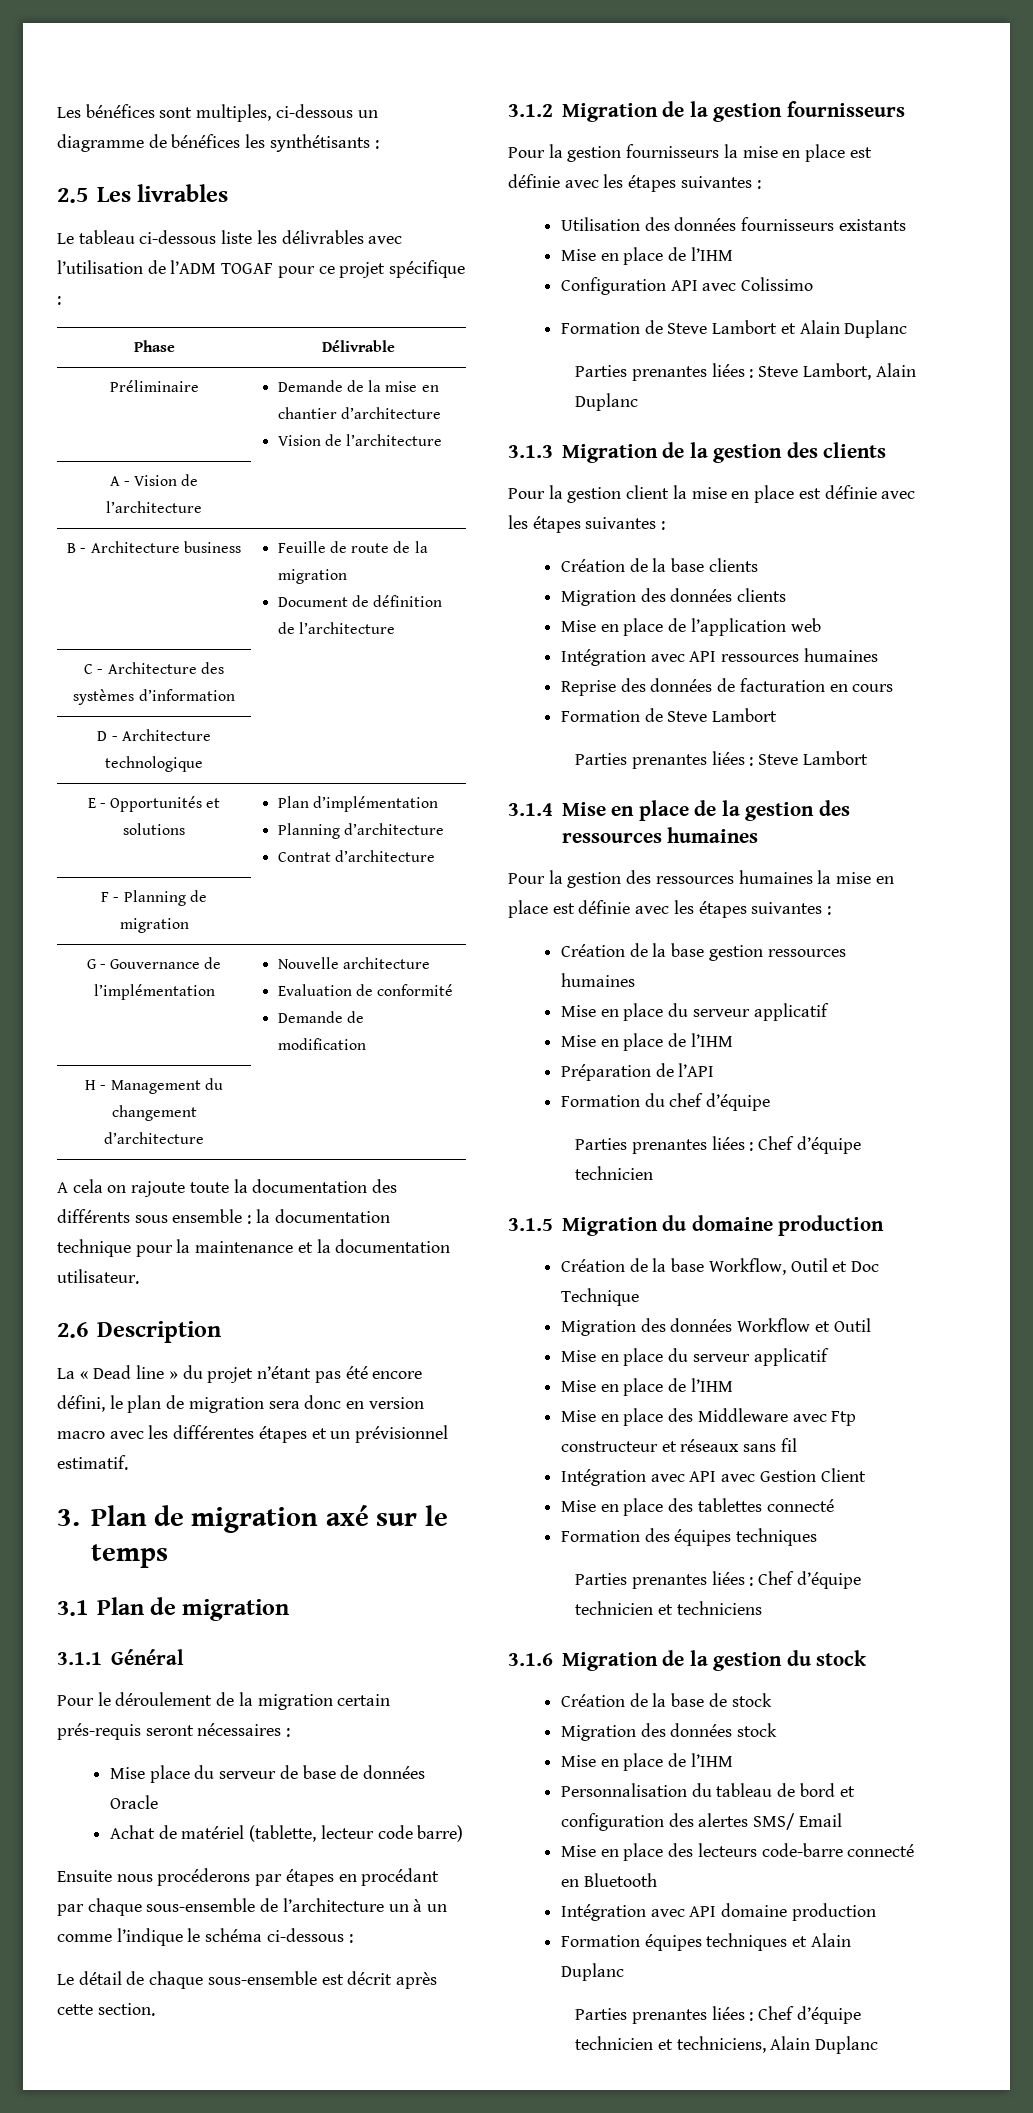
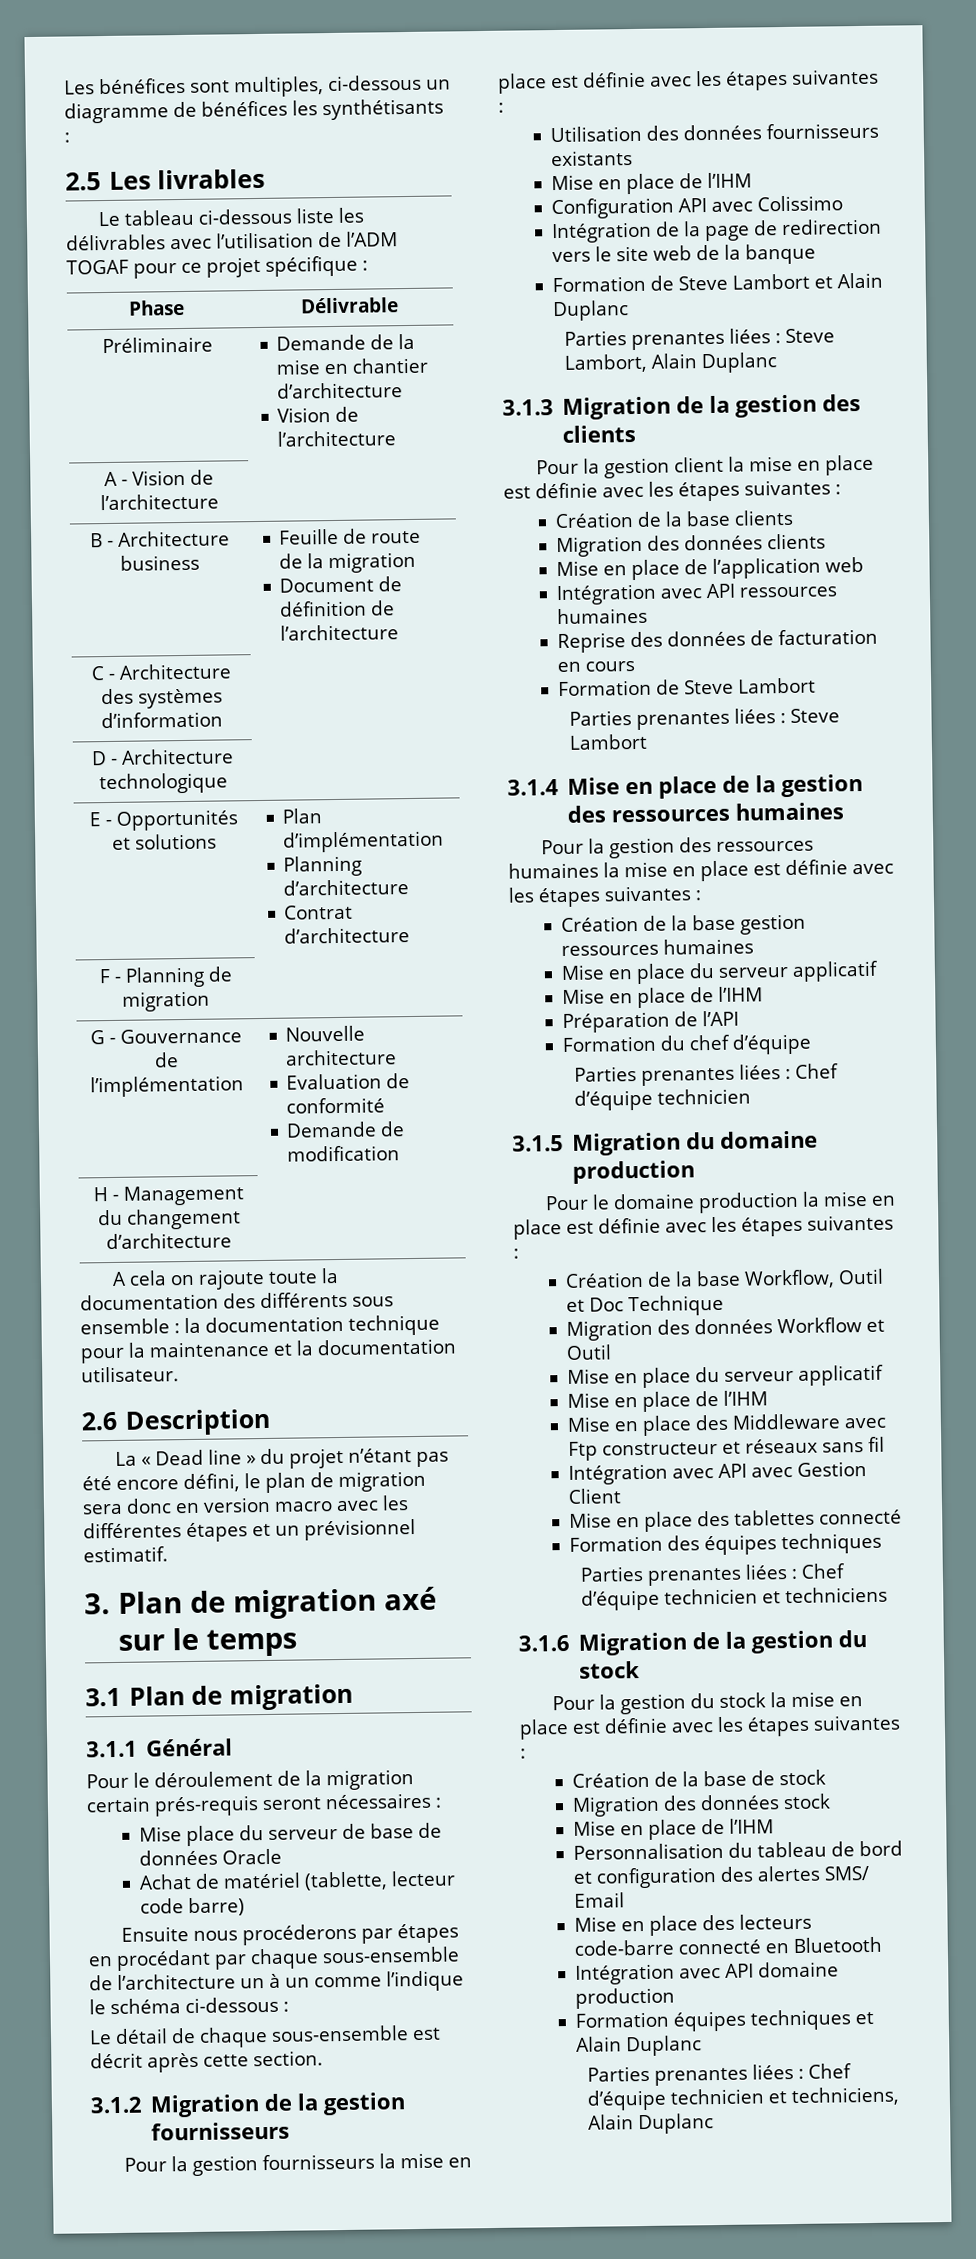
(814, 284) none -> [550,218,882,244] [551,243,816,265] // Intégration de la page de redirection vers le site web de la banque
(885, 1225) none -> [545,1190,897,1214] [513,1214,894,1240] [513,1248,519,1259] // Pour le domaine production la mise en place est définie avec les étapes suivantes :
(868, 1658) none -> [552,1691,864,1715] [519,1714,900,1740] [520,1748,526,1759] // Pour la gestion du stock la mise en place est définie avec les étapes suivantes :

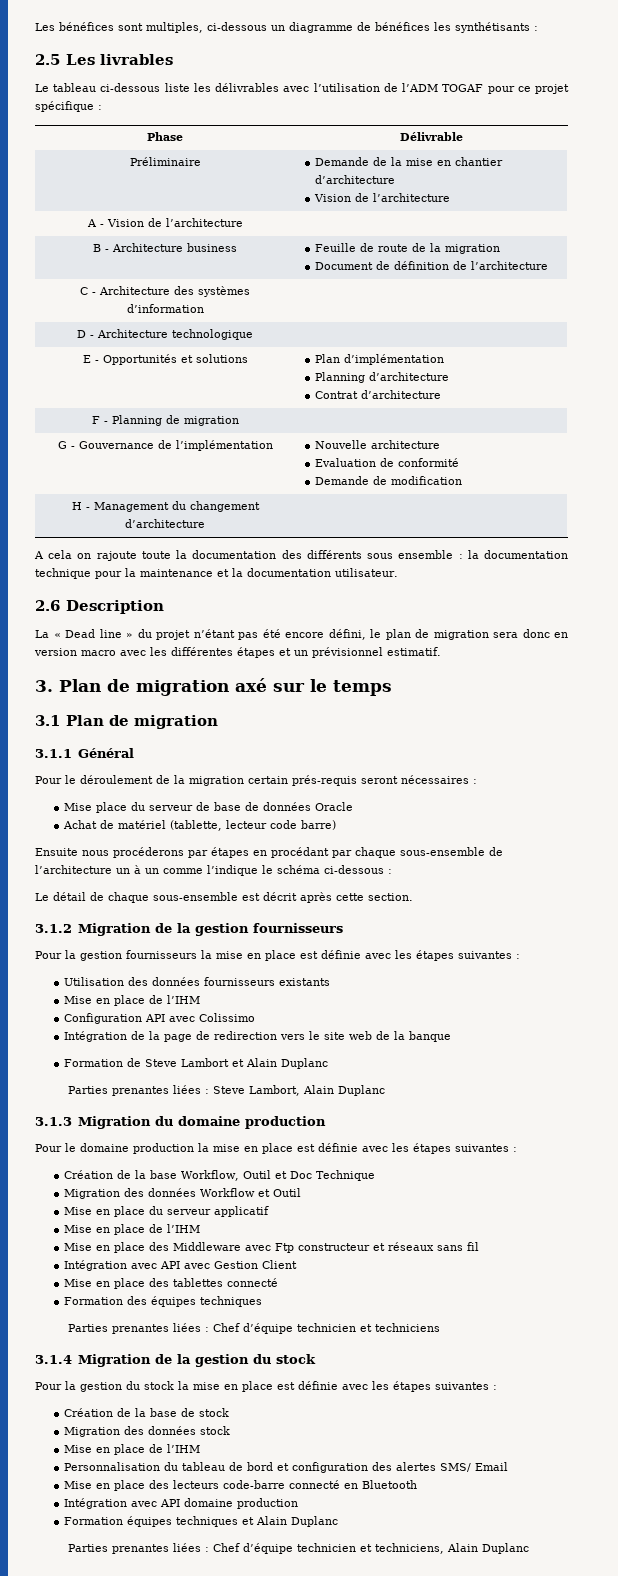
[676,393,862,418] [562,424,637,443] [536,454,875,479] [503,479,841,502] [554,509,794,529] [555,533,826,558] [555,556,864,581] [555,583,837,606] [556,607,648,625] [556,628,878,654] [556,661,635,673] [557,677,816,697] [568,708,840,731] [568,733,647,750] [507,773,864,799] [567,802,845,823] [541,837,815,859] [508,859,894,882] [508,885,701,908] [560,913,806,935] [560,938,754,957] [560,960,879,985] [561,986,763,1009] [561,1010,739,1034] [561,1033,812,1055] [573,1063,839,1086] [573,1088,751,1111] [512,1132,682,1156] de la gestion des clients // Pour la gestion client la mise en place est définie avec les étapes suivantes : // Création de la base clients // Migration des données clients // Mise en place de l’application web // Intégration avec API ressources humaines // Reprise des données de facturation en cours // Formation de Steve Lambort // Parties prenantes liées : Steve Lambort // 3.1.4 Mise en place de la gestion des ressources humaines // Pour la gestion des ressources humaines la mise en place est définie avec les étapes suivantes : // Création de la base gestion ressources humaines // Mise en place du serveur applicatif // Mise en place de l’IHM // Préparation de l’API // Formation du chef d’équipe // Parties prenantes liées : Chef d’équipe technicien // 3.1.5 Migration -> (151, 1122) none
[518,1634,570,1652] 3.1.6 -> [35,1355,72,1364] 3.1.4

